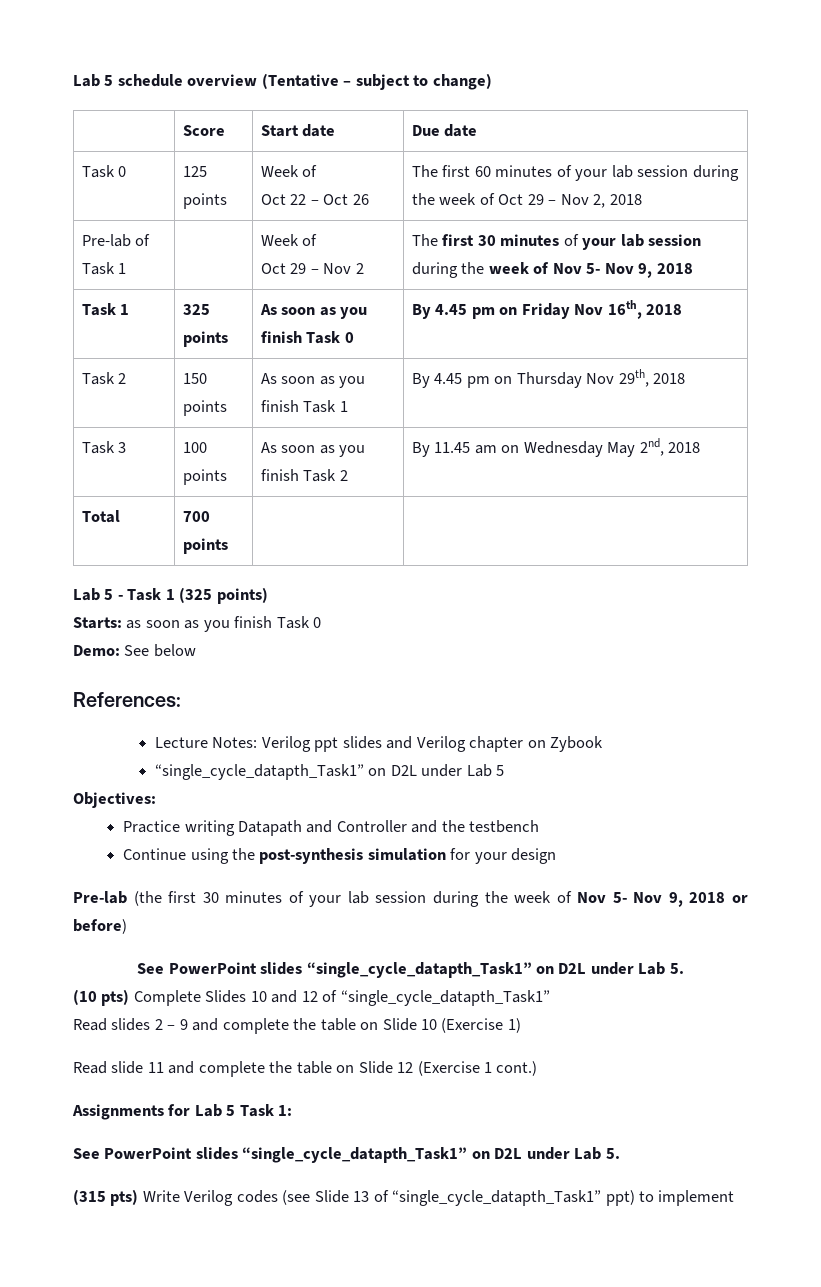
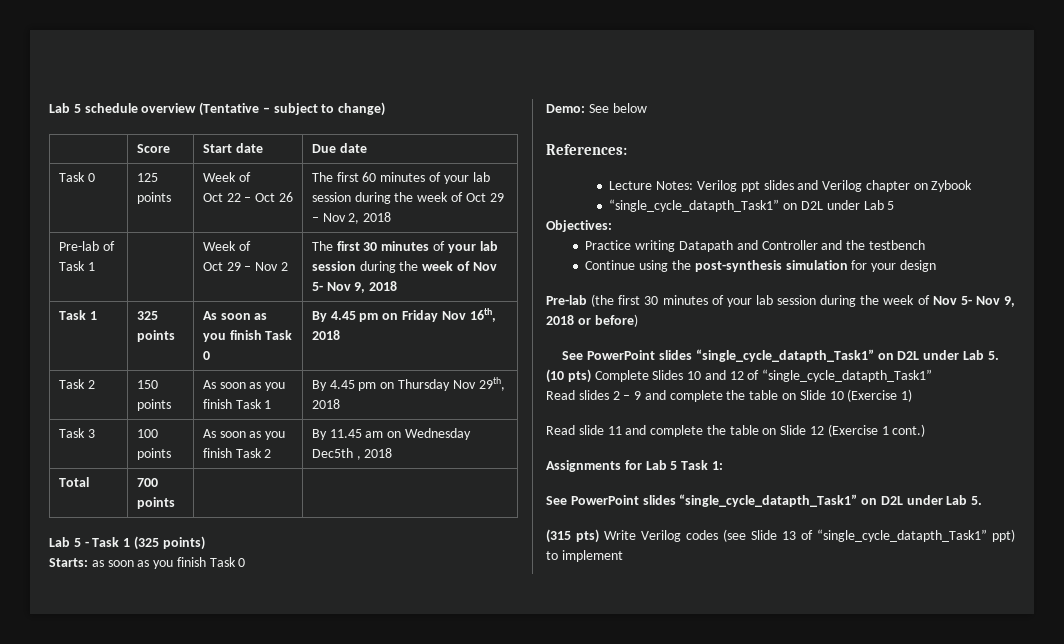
[607,438,664,457] May 2nd, -> [311,448,361,460] Dec5th ,

